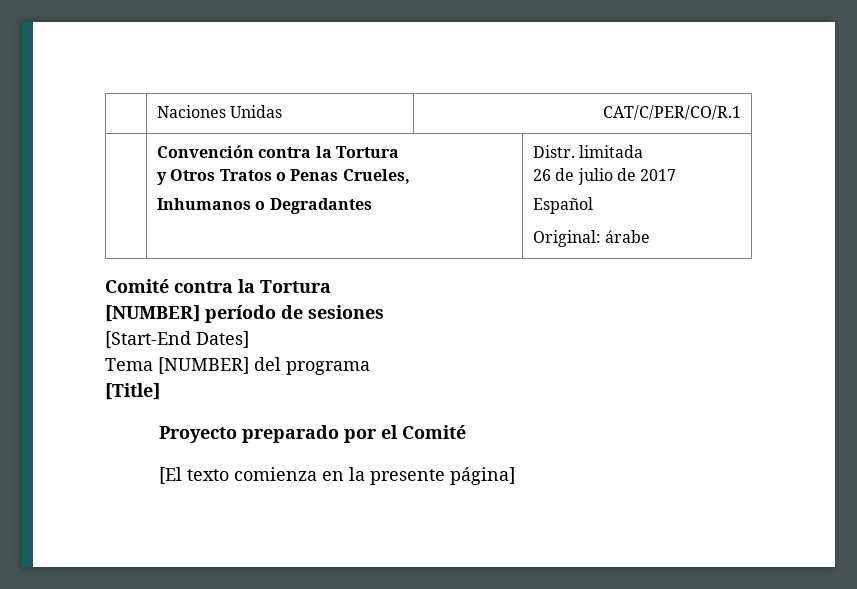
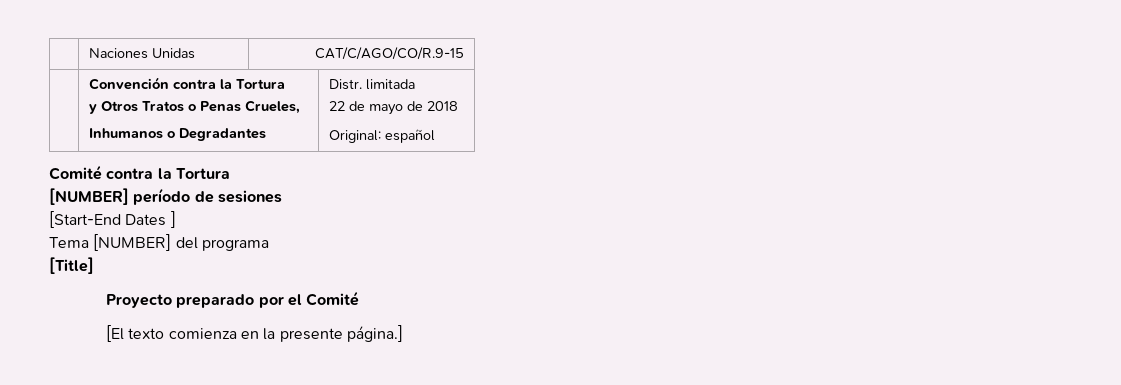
[603,105,742,120] CAT/C/PER/CO/R.1 -> [315,47,465,60] CAT/C/AGO/CO/R.9-15
[532,168,677,185] [532,197,593,214] 26 de julio de 2017 // Español -> [328,101,458,115] 22 de mayo de 2018
[605,230,651,243] árabe -> [384,129,435,143] español
[196,331,249,348] Dates] -> [125,211,176,228] Dates ]
[450,467,516,485] página] -> [346,325,403,342] página.]

